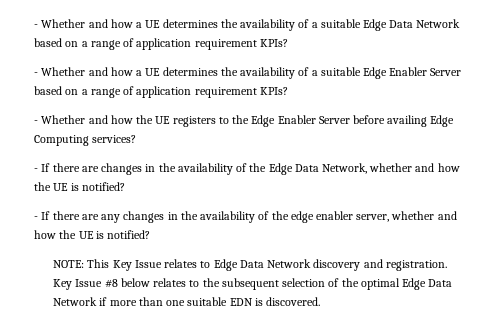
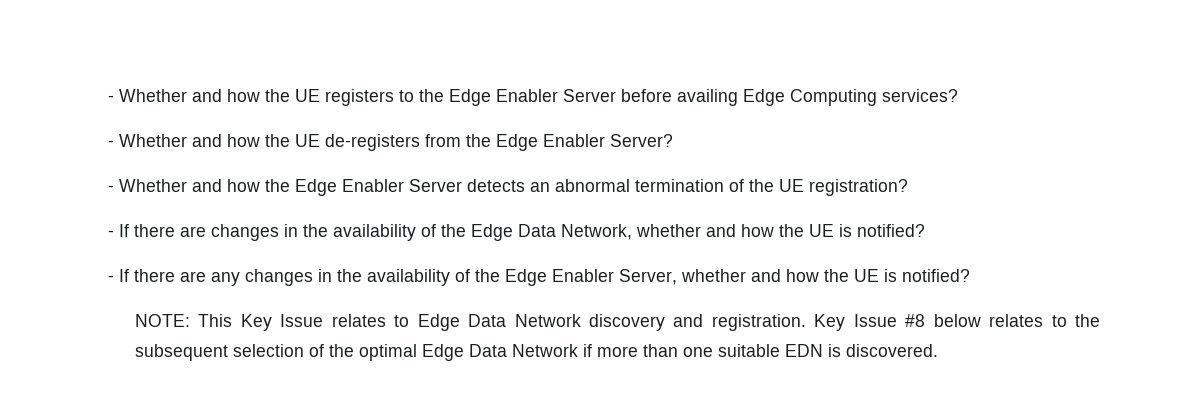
[34,19,461,31] [34,38,288,50] [34,67,462,79] [34,86,288,98] [34,115,133,124] - Whether and how a UE determines the availability of a suitable Edge Data Network based on a range of application requirement KPIs? // - Whether and how a UE determines the availability of a suitable Edge Enabler Server based on a range of application requirement KPIs? // - Whether and how -> [107,89,260,102] - Whether and how
(137, 139) none -> [107,134,673,151] [107,179,908,196] // - Whether and how the UE de-registers from the Edge Enabler Server? // - Whether and how the Edge Enabler Server detects an abnormal termination of the UE registration?
[290,211,390,223] edge enabler server, -> [504,269,677,286] Edge Enabler Server,

